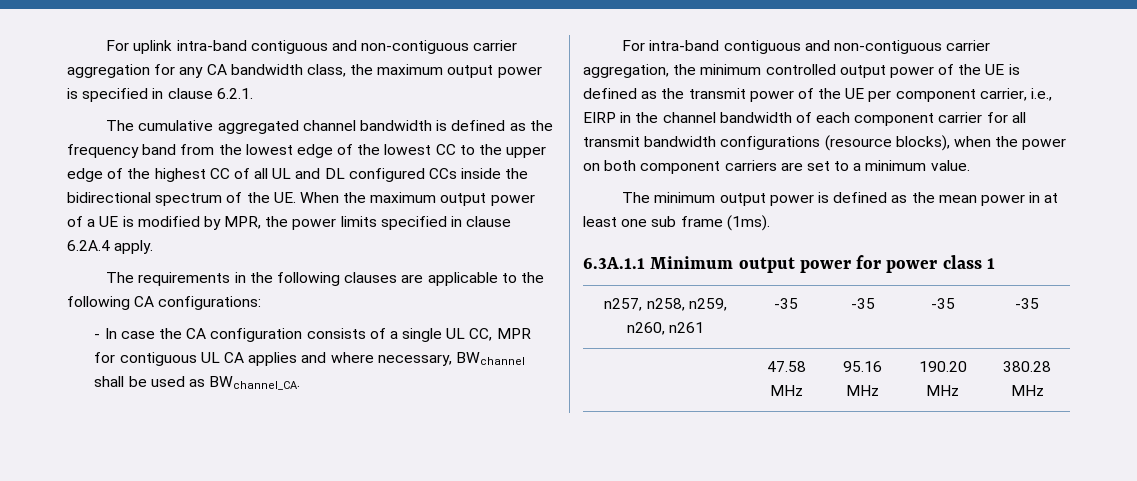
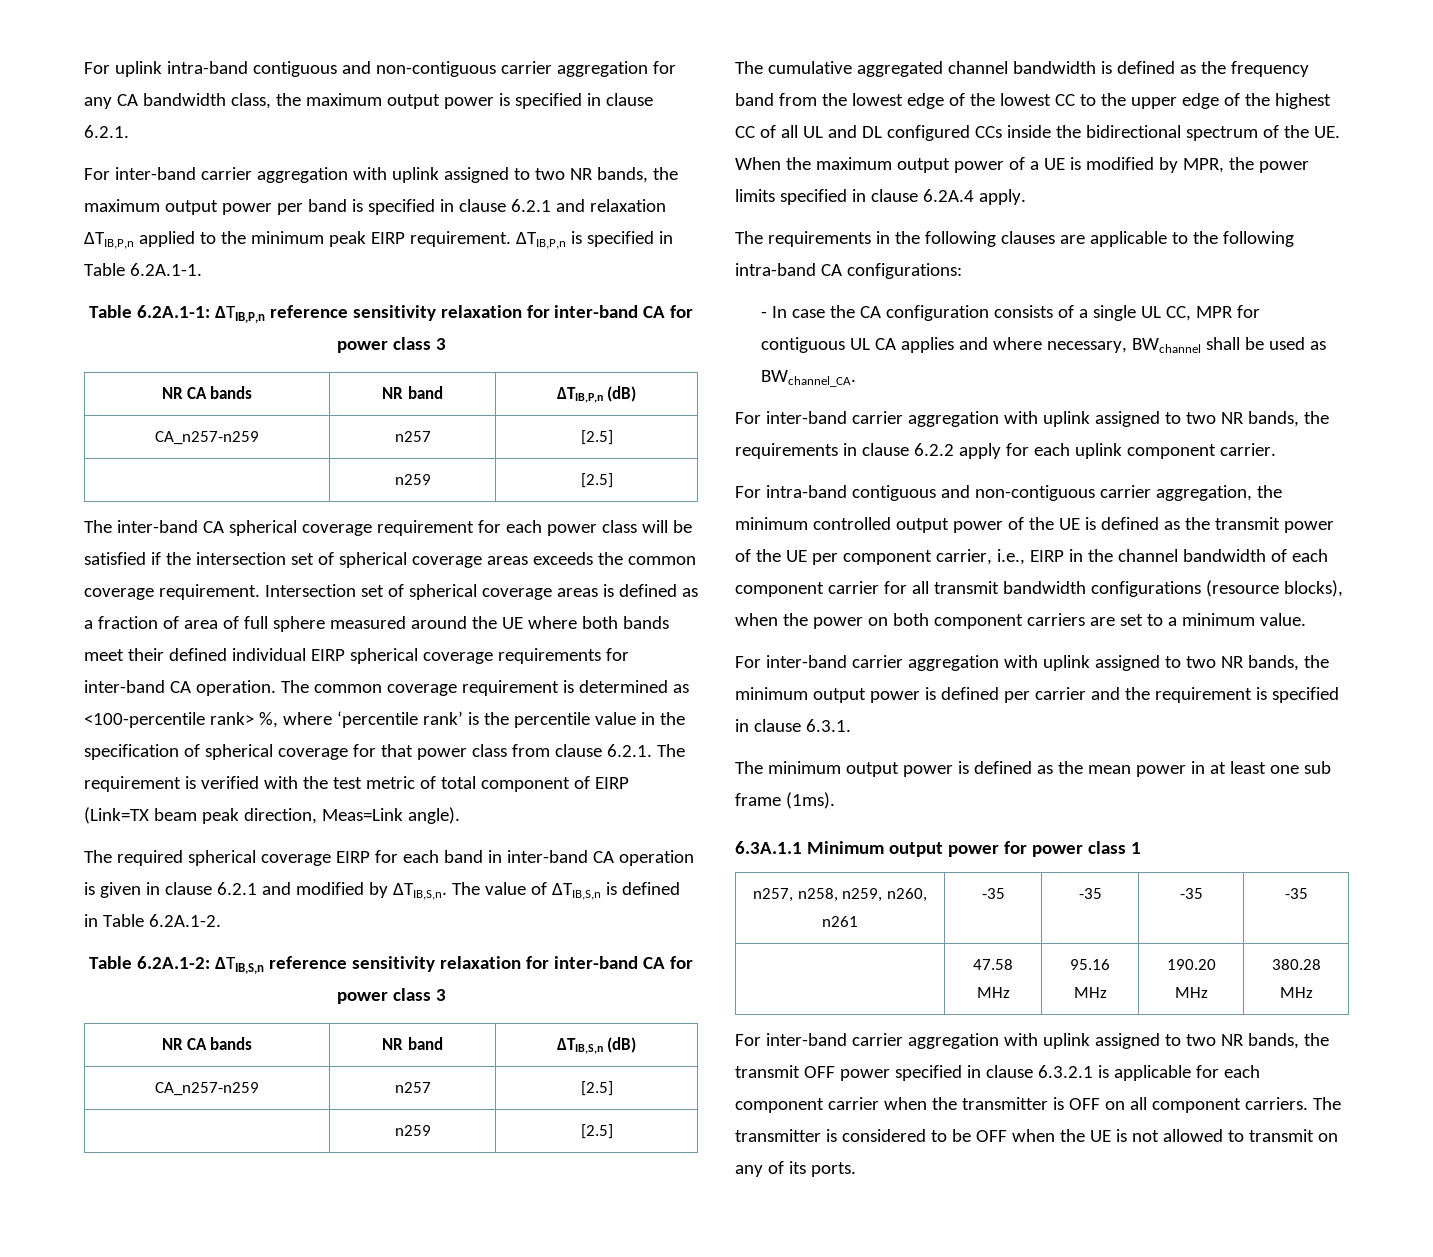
(253, 93) none -> [84,167,678,183] [84,199,666,215] [84,231,673,249] [84,263,202,276] [88,305,694,323] [336,337,446,353] [161,386,253,399] [382,386,443,399] [556,386,637,403] [155,431,259,445] [394,431,431,442] [580,430,613,445] [394,474,431,485] [580,473,613,488] [84,520,692,536] [84,552,696,568] [84,584,698,600] [84,616,669,632] [84,648,629,664] [84,680,689,696] [84,711,685,728] [84,744,685,760] [84,776,629,792] [84,807,460,824] [84,850,694,866] [84,882,680,900] [84,914,221,927] [89,956,693,974] [336,988,446,1004] [161,1037,253,1050] [382,1037,443,1050] [556,1037,637,1054] [155,1082,259,1096] [394,1082,431,1093] [580,1081,613,1096] [394,1125,431,1136] [580,1124,613,1139] // For inter-band carrier aggregation with uplink assigned to two NR bands, the maximum output power per band is specified in clause 6.2.1 and relaxation ΔTIB,P,n applied to the minimum peak EIRP requirement. ΔTIB,P,n is specified in Table 6.2A.1-1. // Table 6.2A.1-1: ΔTIB,P,n reference sensitivity relaxation for inter-band CA for power class 3 // NR CA bands | NR band | ΔTIB,P,n (dB) // CA_n257-n259 | n257 | [2.5] // | n259 | [2.5] // The inter-band CA spherical coverage requirement for each power class will be satisfied if the intersection set of spherical coverage areas exceeds the common coverage requirement. Intersection set of spherical coverage areas is defined as a fraction of area of full sphere measured around the UE where both bands meet their defined individual EIRP spherical coverage requirements for inter-band CA operation. The common coverage requirement is determined as <100-percentile rank> %, where ‘percentile rank’ is the percentile value in the specification of spherical coverage for that power class from clause 6.2.1. The requirement is verified with the test metric of total component of EIRP (Link=TX beam peak direction, Meas=Link angle). // The required spherical coverage EIRP for each band in inter-band CA operation is given in clause 6.2.1 and modified by ΔTIB,S,n. The value of ΔTIB,S,n is defined in Table 6.2A.1-2. // Table 6.2A.1-2: ΔTIB,S,n reference sensitivity relaxation for inter-band CA for power class 3 // NR CA bands | NR band | ΔTIB,S,n (dB) // CA_n257-n259 | n257 | [2.5] // | n259 | [2.5]
(130, 303) none -> [735,263,816,276] intra-band
(301, 383) none -> [735,411,1329,427] [735,443,1276,459] // For inter-band carrier aggregation with uplink assigned to two NR bands, the requirements in clause 6.2.2 apply for each uplink component carrier.
(970, 165) none -> [735,655,1329,671] [735,687,1339,703] [735,719,851,732] // For inter-band carrier aggregation with uplink assigned to two NR bands, the minimum output power is defined per carrier and the requirement is specified in clause 6.3.1.
(1044, 390) none -> [735,1033,1329,1049] [735,1065,1260,1081] [735,1097,1341,1113] [735,1129,1338,1142] [735,1161,856,1177] // For inter-band carrier aggregation with uplink assigned to two NR bands, the transmit OFF power specified in clause 6.3.2.1 is applicable for each component carrier when the transmitter is OFF on all component carriers. The transmitter is considered to be OFF when the UE is not allowed to transmit on any of its ports.

